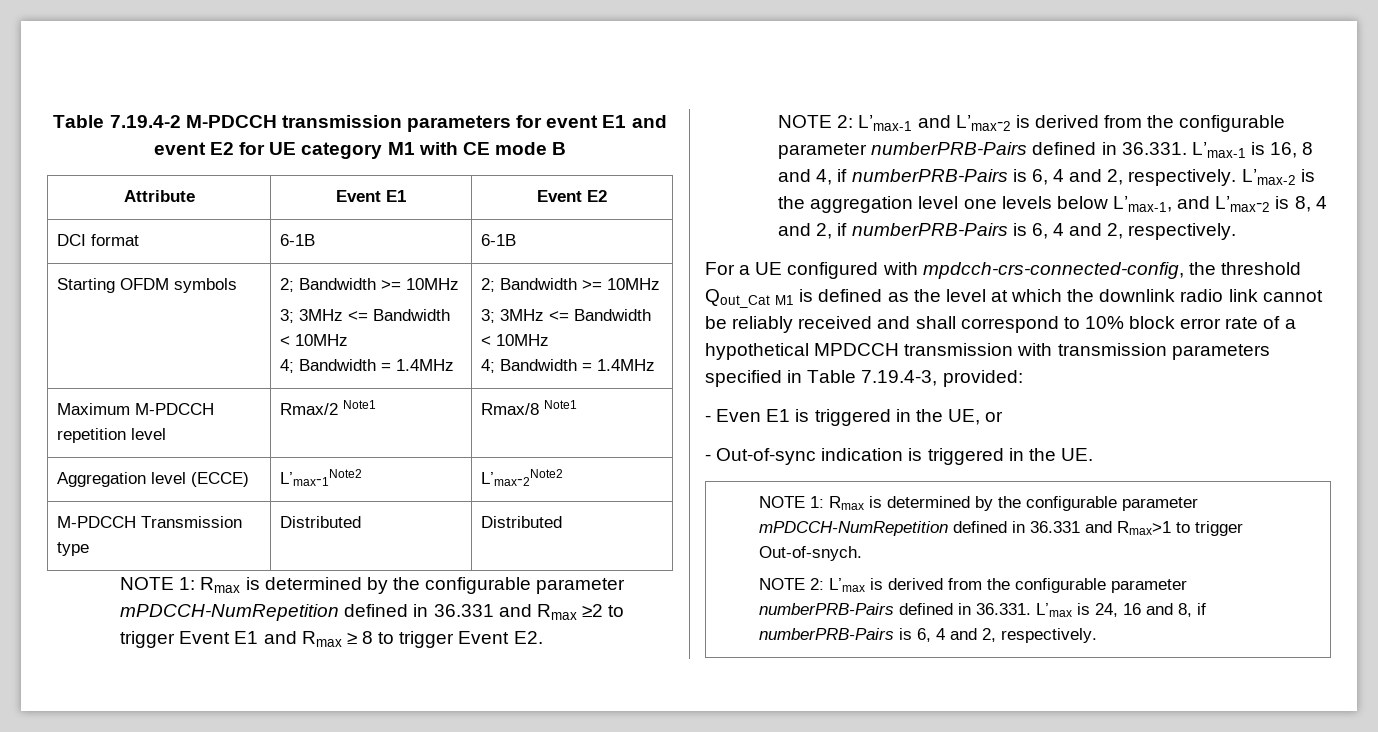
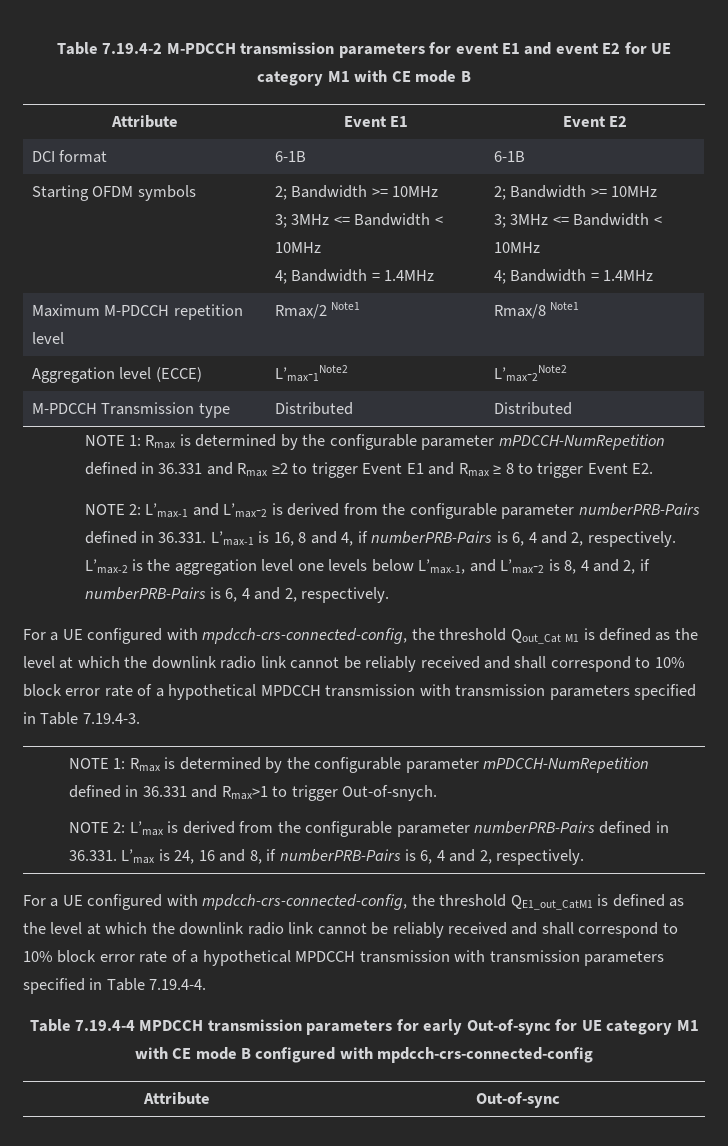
[861,370,1023,387] [705,409,1004,426] [705,448,1093,465] 7.19.4-3, provided: // - Even E1 is triggered in the UE, or // - Out-of-sync indication is triggered in the UE. -> [82,713,140,724] 7.19.4-3.
(1098, 635) none -> [23,894,685,910] [23,922,678,938] [23,950,665,966] [23,978,207,994] [29,1019,699,1035] [134,1047,594,1063] [143,1092,210,1105] [475,1092,560,1108] // For a UE configured with mpdcch-crs-connected-config, the threshold QE1_out_CatM1 is defined as the level at which the downlink radio link cannot be reliably received and shall correspond to 10% block error rate of a hypothetical MPDCCH transmission with transmission parameters specified in Table 7.19.4-4. // Table 7.19.4-4 MPDCCH transmission parameters for early Out-of-sync for UE category M1 with CE mode B configured with mpdcch-crs-connected-config // Attribute | Out-of-sync

